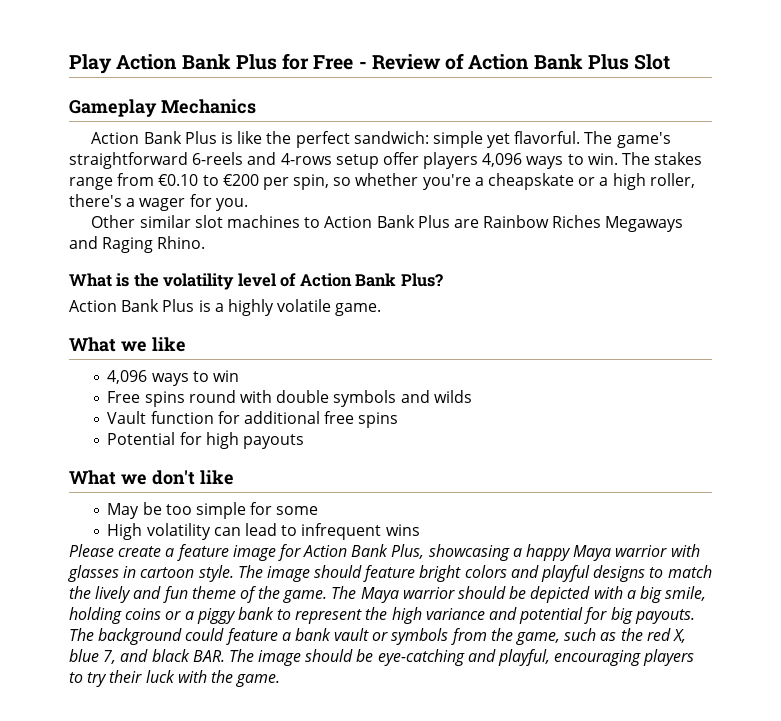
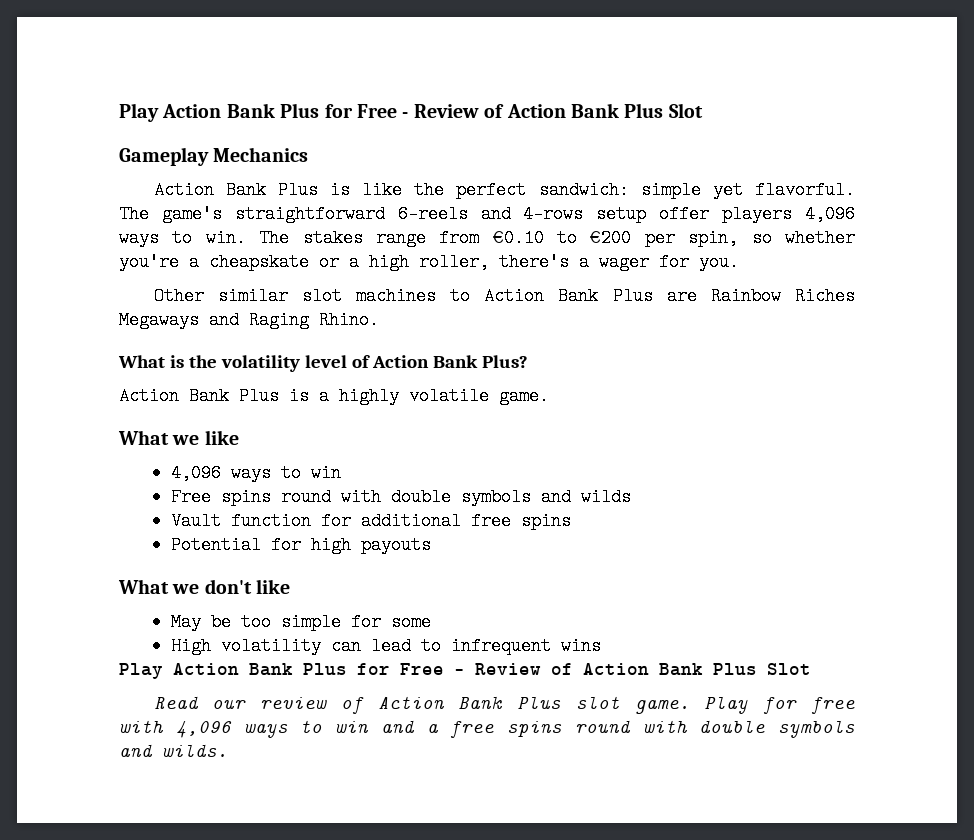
[69,544,700,561] [68,565,712,582] [69,586,707,603] [69,607,695,624] [69,628,686,645] [69,649,695,666] [69,670,281,687] Please create a feature image for Action Bank Plus, showcasing a happy Maya warrior with glasses in cartoon style. The image should feature bright colors and playful designs to match the lively and fun theme of the game. The Maya warrior should be depicted with a big smile, holding coins or a piggy bank to represent the high variance and potential for big payouts. The background could feature a bank vault or symbols from the game, such as the red X, blue 7, and black BAR. The image should be eye-catching and playful, encouraging players to try their luck with the game. -> [119,663,811,679] [153,695,855,714] [119,719,855,739] [119,744,228,757] Play Action Bank Plus for Free - Review of Action Bank Plus Slot // Read our review of Action Bank Plus slot game. Play for free with 4,096 ways to win and a free spins round with double symbols and wilds.

